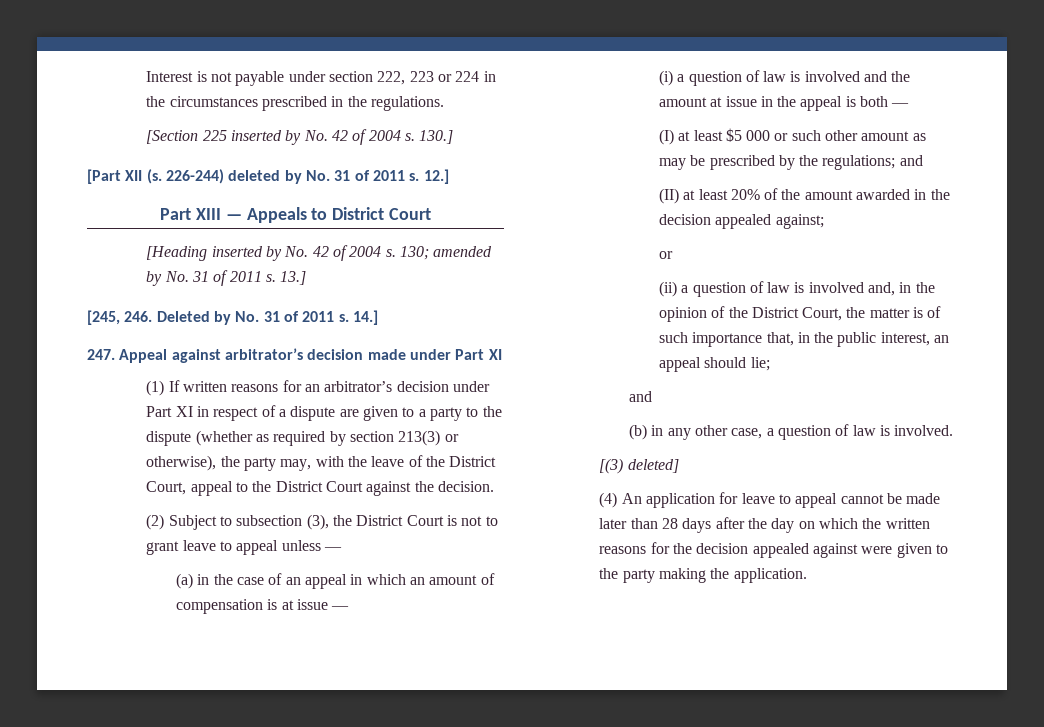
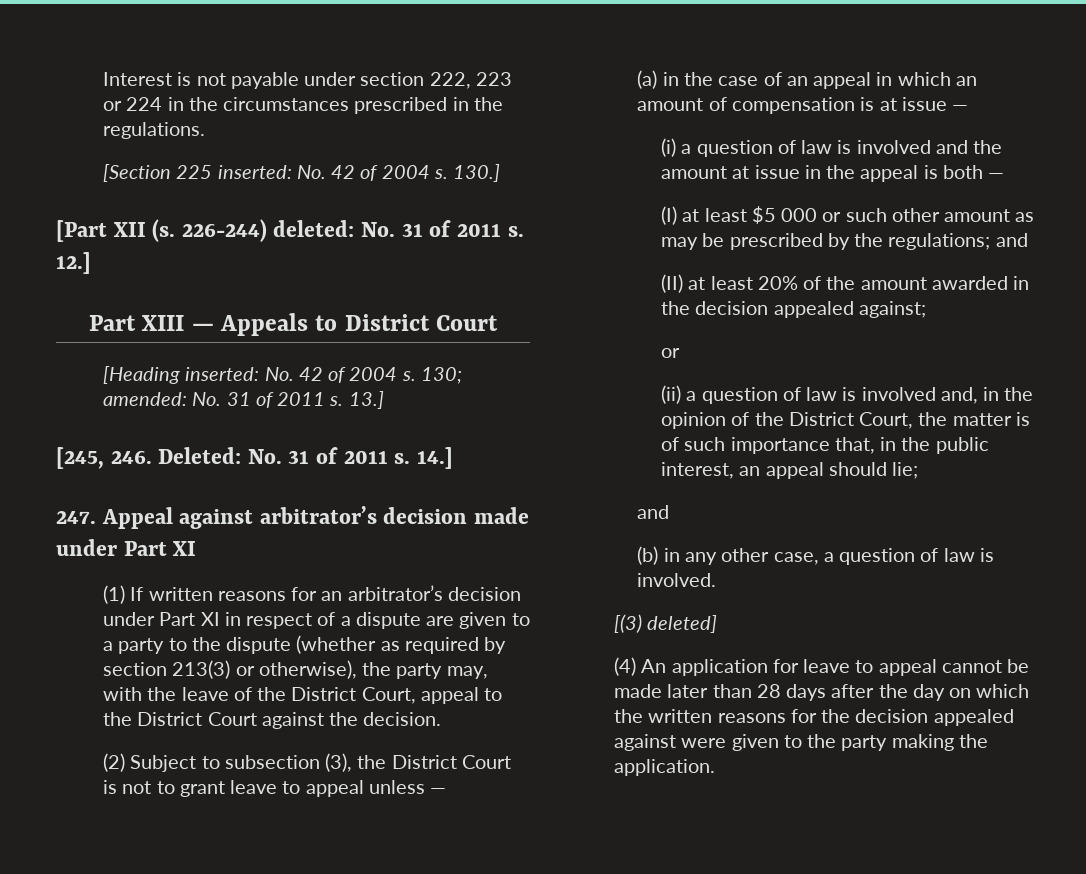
[231,130,302,145] inserted by -> [217,165,292,179] inserted:
[228,170,302,184] deleted by -> [273,220,355,237] deleted:
[211,246,283,261] inserted by -> [185,367,260,381] inserted:
[433,246,493,257] [146,271,163,286] amended by -> [102,392,187,406] amended:
[156,311,231,325] Deleted by -> [158,447,242,464] Deleted:

